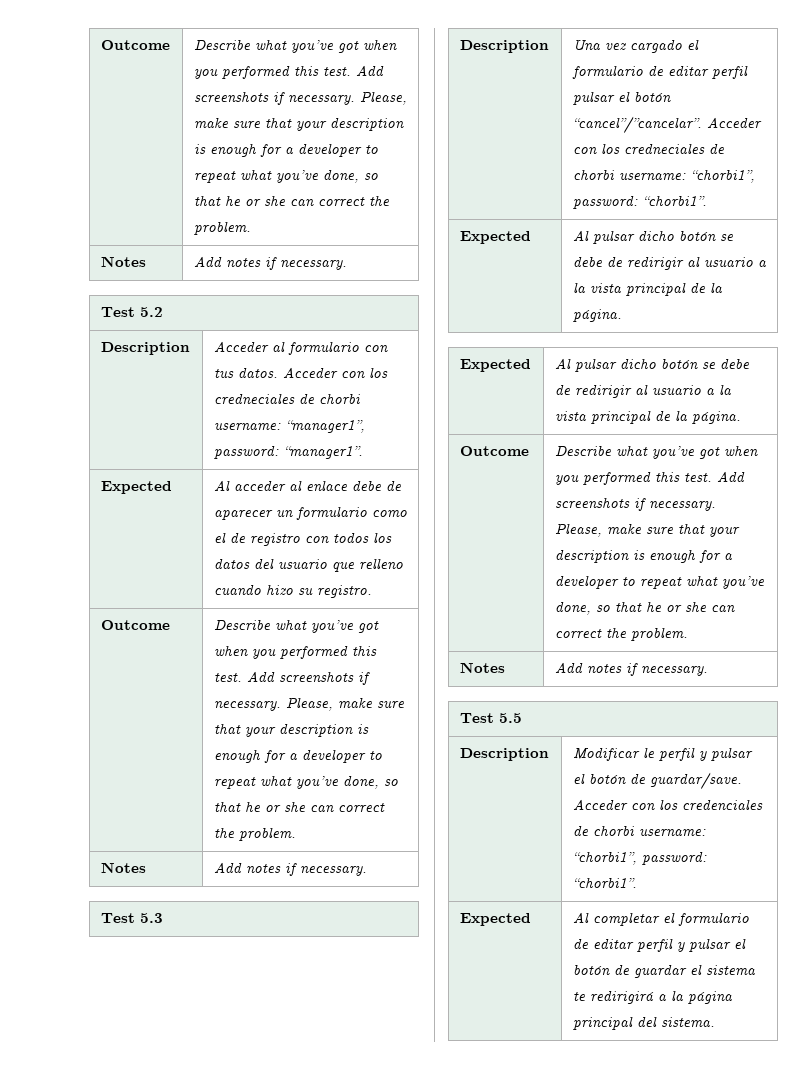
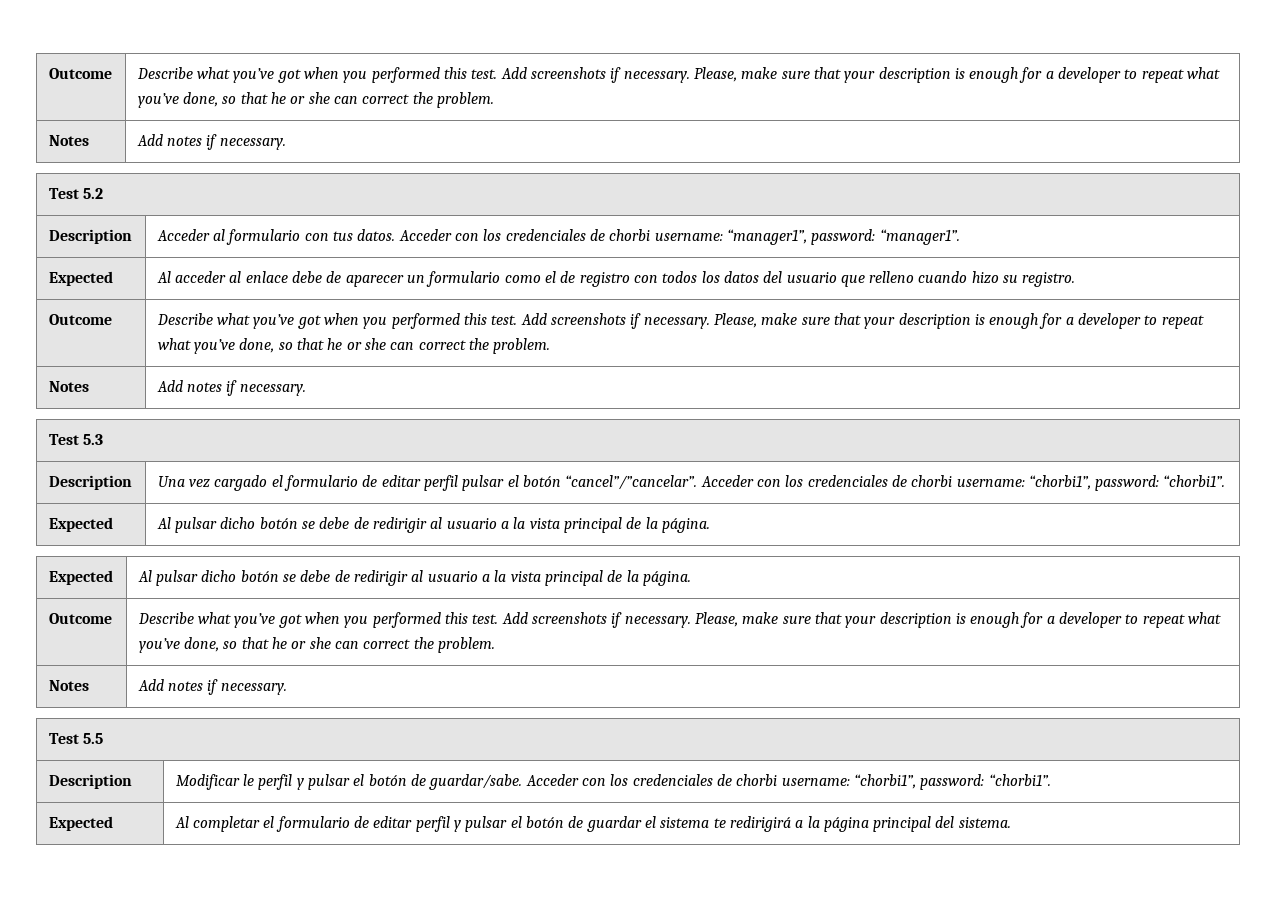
[213,393,295,405] credneciales -> [505,229,586,241] credenciales
[623,143,705,155] credneciales -> [807,475,888,487] credenciales
[649,772,742,790] guardar/save. -> [429,774,523,790] guardar/sabe.

